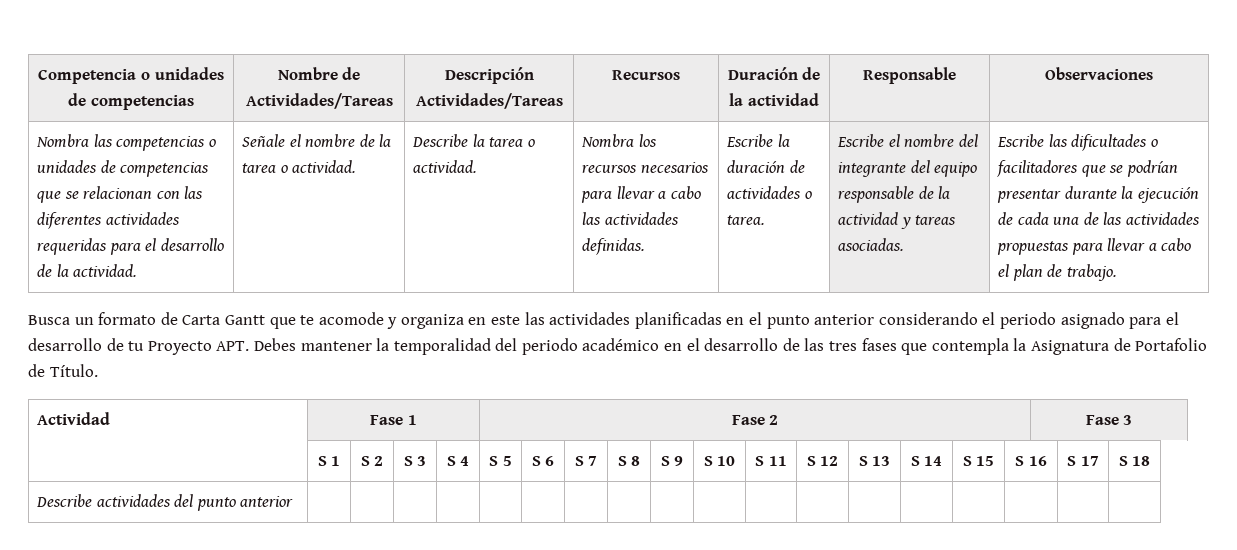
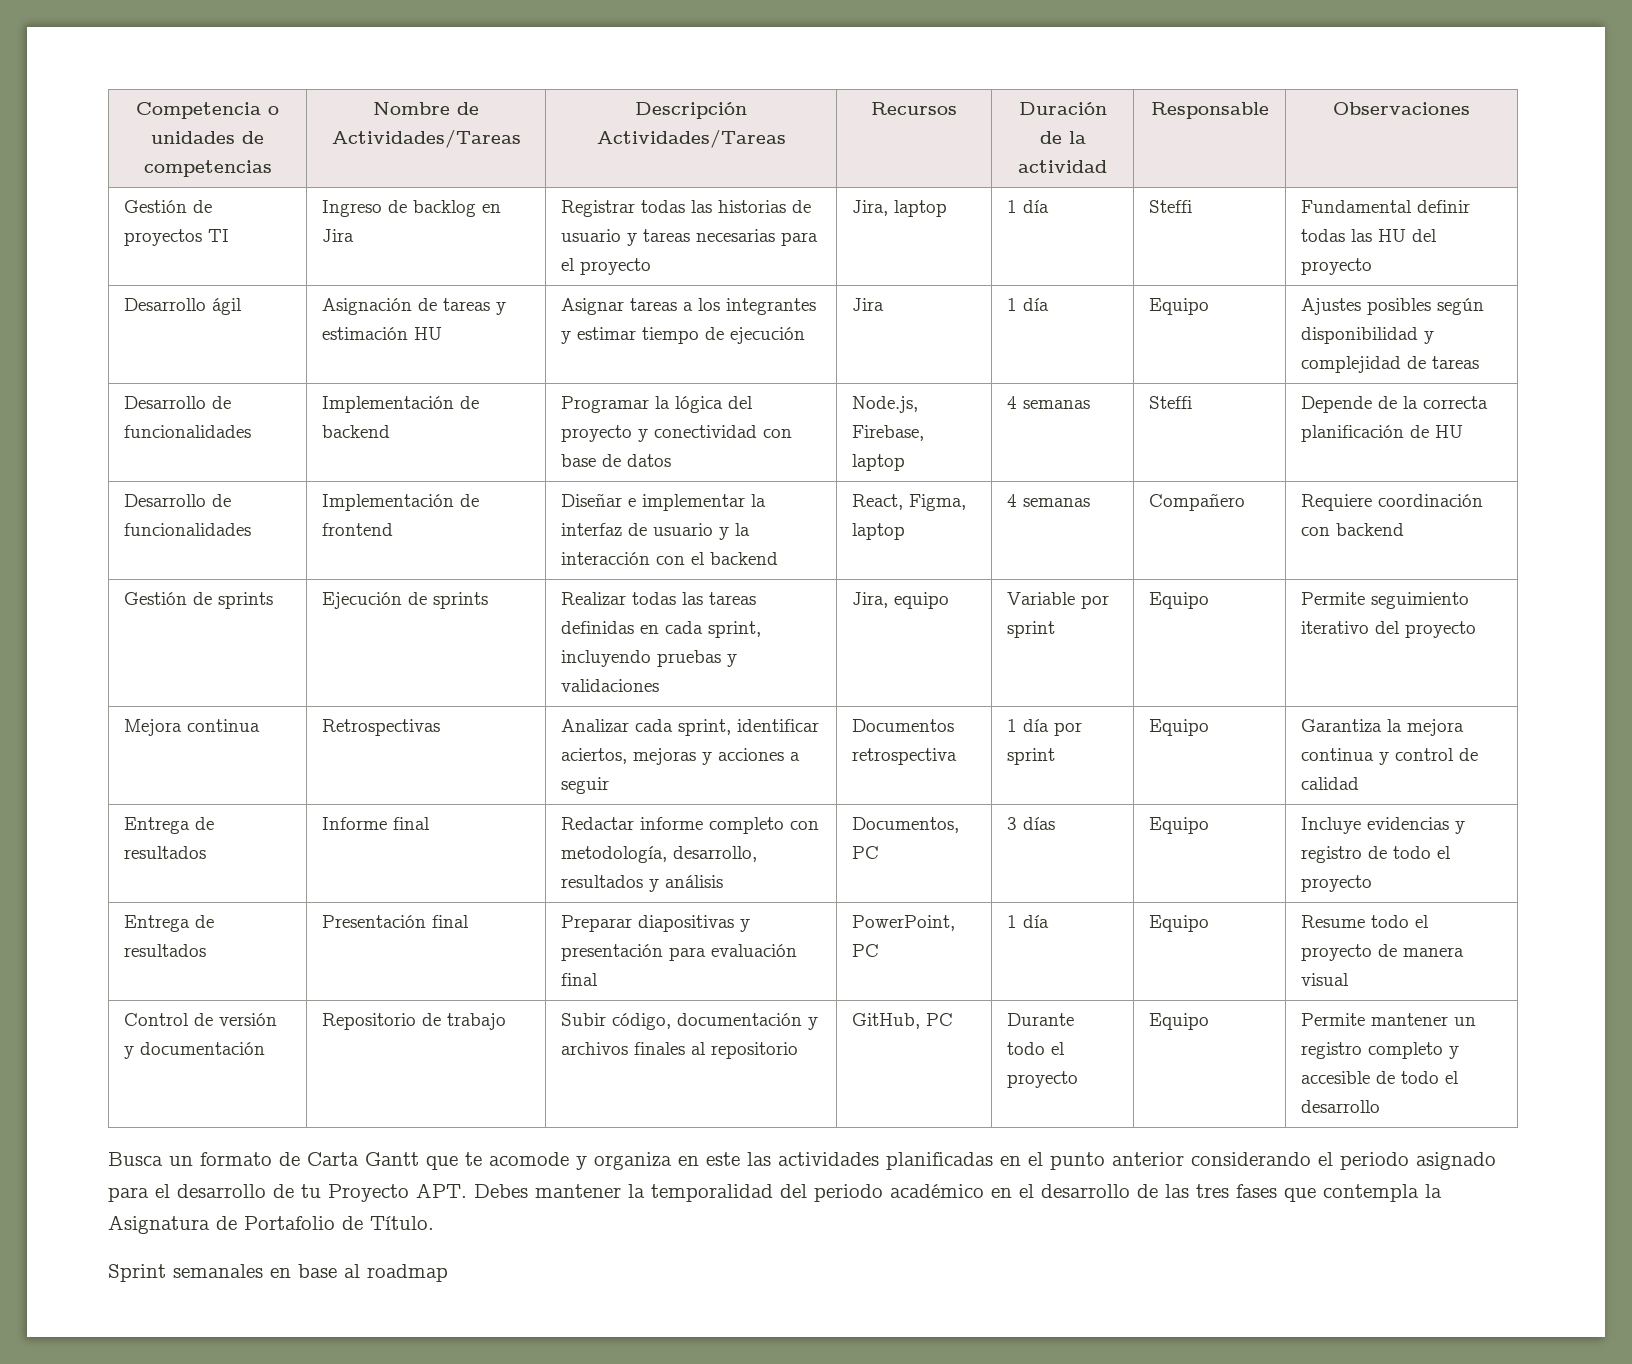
[35,134,216,151] [36,160,210,177] [36,186,204,203] [36,212,180,229] [36,238,224,255] [36,264,138,277] [241,134,392,148] [241,160,357,173] [411,134,535,147] [412,160,477,173] [580,134,657,148] [581,162,709,173] [580,186,701,203] [581,212,679,225] [581,238,645,255] [725,134,790,147] [726,160,805,173] [726,186,812,199] [726,215,765,225] [836,134,978,148] [837,160,978,177] [837,186,951,203] [837,212,957,229] [837,238,904,251] [996,134,1158,151] [996,160,1178,177] [996,186,1199,203] [997,212,1200,225] [996,238,1192,255] [997,264,1117,281] Nombra las competencias o unidades de competencias que se relacionan con las diferentes actividades requeridas para el desarrollo de la actividad. | Señale el nombre de la tarea o actividad. | Describe la tarea o actividad. | Nombra los recursos necesarios para llevar a cabo las actividades definidas. | Escribe la duración de actividades o tarea. | Escribe el nombre del integrante del equipo responsable de la actividad y tareas asociadas. | Escribe las dificultades o facilitadores que se podrían presentar durante la ejecución de cada una de las actividades propuestas para llevar a cabo el plan de trabajo. -> [124,200,213,213] [124,229,230,246] [322,200,502,217] [322,229,355,242] [561,200,812,217] [561,229,819,246] [561,258,652,275] [852,200,948,217] [1007,200,1050,213] [1149,200,1193,213] [1301,200,1471,213] [1301,229,1438,242] [1301,258,1373,275] [124,298,243,315] [322,298,507,315] [322,327,443,340] [561,298,817,315] [561,327,806,344] [852,298,885,311] [1007,298,1050,311] [1149,298,1210,315] [1301,298,1485,315] [1301,327,1435,344] [1301,356,1480,373] [124,396,232,409] [124,425,252,438] [322,396,480,413] [322,425,391,438] [561,396,754,413] [561,425,793,442] [561,454,672,467] [852,396,919,413] [852,425,925,441] [852,454,906,471] [1007,396,1091,409] [1149,396,1193,409] [1301,396,1489,413] [1301,425,1464,442] [124,494,232,507] [124,523,252,536] [322,494,480,511] [322,523,394,536] [561,493,767,511] [561,523,751,540] [561,552,779,565] [852,494,967,511] [852,523,906,540] [1007,494,1091,507] [1149,493,1246,511] [1301,494,1484,511] [1301,523,1405,536] [124,592,274,609] [322,592,489,609] [561,592,757,605] [561,621,762,638] [561,650,738,667] [561,679,660,692] [852,592,950,609] [1007,592,1110,609] [1007,621,1056,638] [1149,592,1210,609] [1301,592,1470,609] [1301,621,1477,638] [124,719,261,736] [322,719,441,736] [561,719,820,736] [561,748,801,765] [561,777,610,794] [852,719,955,732] [852,748,958,765] [1007,719,1083,736] [1007,748,1056,765] [1149,719,1210,736] [1301,719,1465,736] [1301,748,1479,765] [1301,777,1360,790] [124,817,215,834] [124,846,207,859] [322,817,431,830] [561,817,820,834] [561,846,758,863] [561,875,724,892] [852,817,960,833] [852,846,880,859] [1007,817,1056,830] [1149,817,1210,834] [1301,817,1466,834] [1301,846,1452,863] [1301,875,1373,892] [124,915,215,932] [124,944,207,957] [322,915,470,928] [561,915,751,932] [561,944,798,961] [561,973,599,986] [852,915,956,931] [852,944,880,957] [1007,915,1050,928] [1149,915,1210,932] [1301,915,1430,928] [1301,944,1465,961] [1301,973,1350,986] [124,1013,278,1026] [124,1042,266,1059] [322,1013,507,1030] [561,1013,819,1030] [561,1042,799,1059] [852,1013,954,1029] [1007,1013,1075,1026] [1007,1042,1066,1055] [1007,1071,1079,1088] [1149,1013,1210,1030] [1301,1013,1477,1026] [1301,1042,1460,1059] [1301,1071,1460,1084] [1301,1100,1381,1113] Gestión de proyectos TI | Ingreso de backlog en Jira | Registrar todas las historias de usuario y tareas necesarias para el proyecto | Jira, laptop | 1 día | Steffi | Fundamental definir todas las HU del proyecto // Desarrollo ágil | Asignación de tareas y estimación HU | Asignar tareas a los integrantes y estimar tiempo de ejecución | Jira | 1 día | Equipo | Ajustes posibles según disponibilidad y complejidad de tareas // Desarrollo de funcionalidades | Implementación de backend | Programar la lógica del proyecto y conectividad con base de datos | Node.js, Firebase, laptop | 4 semanas | Steffi | Depende de la correcta planificación de HU // Desarrollo de funcionalidades | Implementación de frontend | Diseñar e implementar la interfaz de usuario y la interacción con el backend | React, Figma, laptop | 4 semanas | Compañero | Requiere coordinación con backend // Gestión de sprints | Ejecución de sprints | Realizar todas las tareas definidas en cada sprint, incluyendo pruebas y validaciones | Jira, equipo | Variable por sprint | Equipo | Permite seguimiento iterativo del proyecto // Mejora continua | Retrospectivas | Analizar cada sprint, identificar aciertos, mejoras y acciones a seguir | Documentos retrospectiva | 1 día por sprint | Equipo | Garantiza la mejora continua y control de calidad // Entrega de resultados | Informe final | Redactar informe completo con metodología, desarrollo, resultados y análisis | Documentos, PC | 3 días | Equipo | Incluye evidencias y registro de todo el proyecto // Entrega de resultados | Presentación final | Preparar diapositivas y presentación para evaluación final | PowerPoint, PC | 1 día | Equipo | Resume todo el proyecto de manera visual // Control de versión y documentación | Repositorio de trabajo | Subir código, documentación y archivos finales al repositorio | GitHub, PC | Durante todo el proyecto | Equipo | Permite mantener un registro completo y accesible de todo el desarrollo
[36,412,110,425] [370,415,417,425] [731,415,779,425] [1085,415,1133,425] [317,456,341,466] [360,456,384,466] [403,456,427,466] [446,456,470,466] [489,456,512,466] [531,456,555,466] [574,456,598,466] [617,456,641,466] [660,456,684,466] [703,456,736,466] [755,456,787,466] [806,456,839,466] [858,456,891,466] [910,456,943,466] [962,456,995,466] [1015,456,1047,466] [1067,456,1099,466] [1118,456,1151,466] [35,494,294,511] // Actividad | Fase 1 | Fase 2 | Fase 3 // | S 1 | S 2 | S 3 | S 4 | S 5 | S 6 | S 7 | S 8 | S 9 | S 10 | S 11 | S 12 | S 13 | S 14 | S 15 | S 16 | S 17 | S 18 // Describe actividades del punto anterior | | | | | | | | | | | | | | | | | | -> [108,1264,448,1282] // Sprint semanales en base al roadmap

